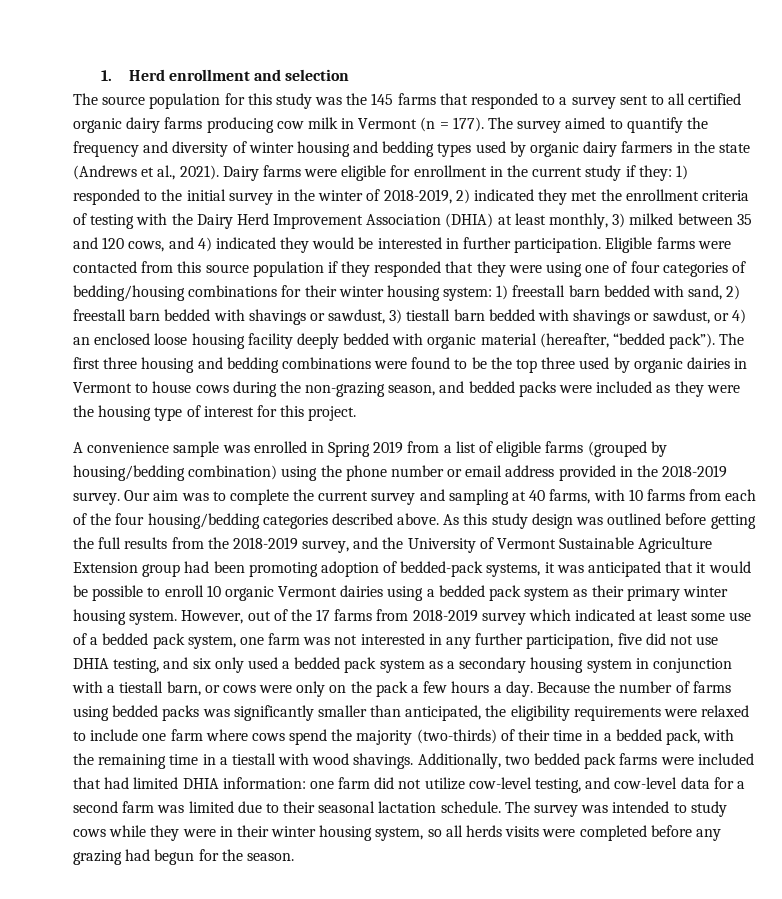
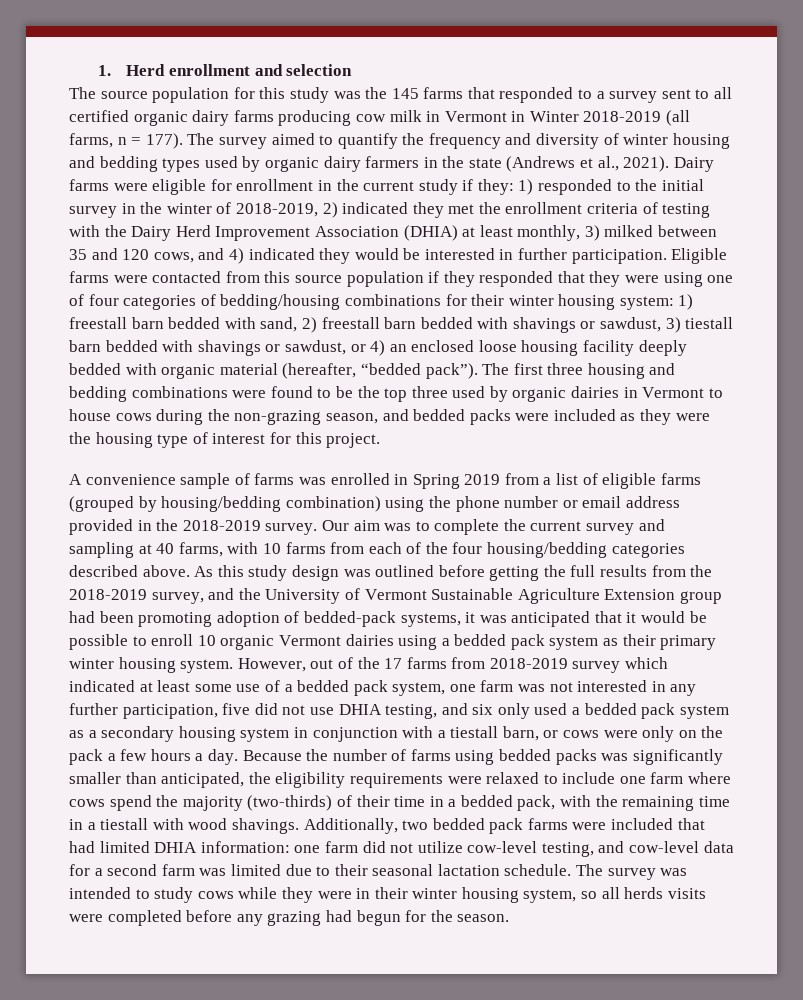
[420,117,436,132] (n -> [511,110,691,126] [69,133,127,148] in Winter 2018-2019 (all farms, n
(220, 449) none -> [234,473,295,485] of farms

